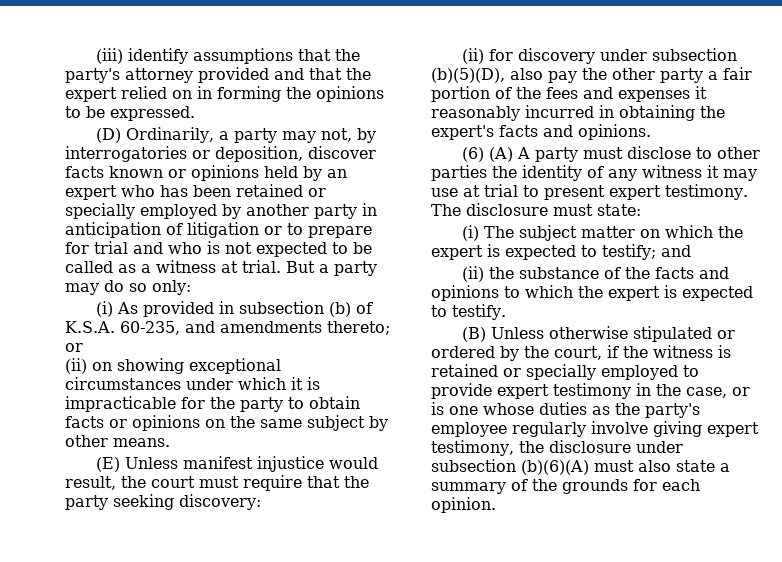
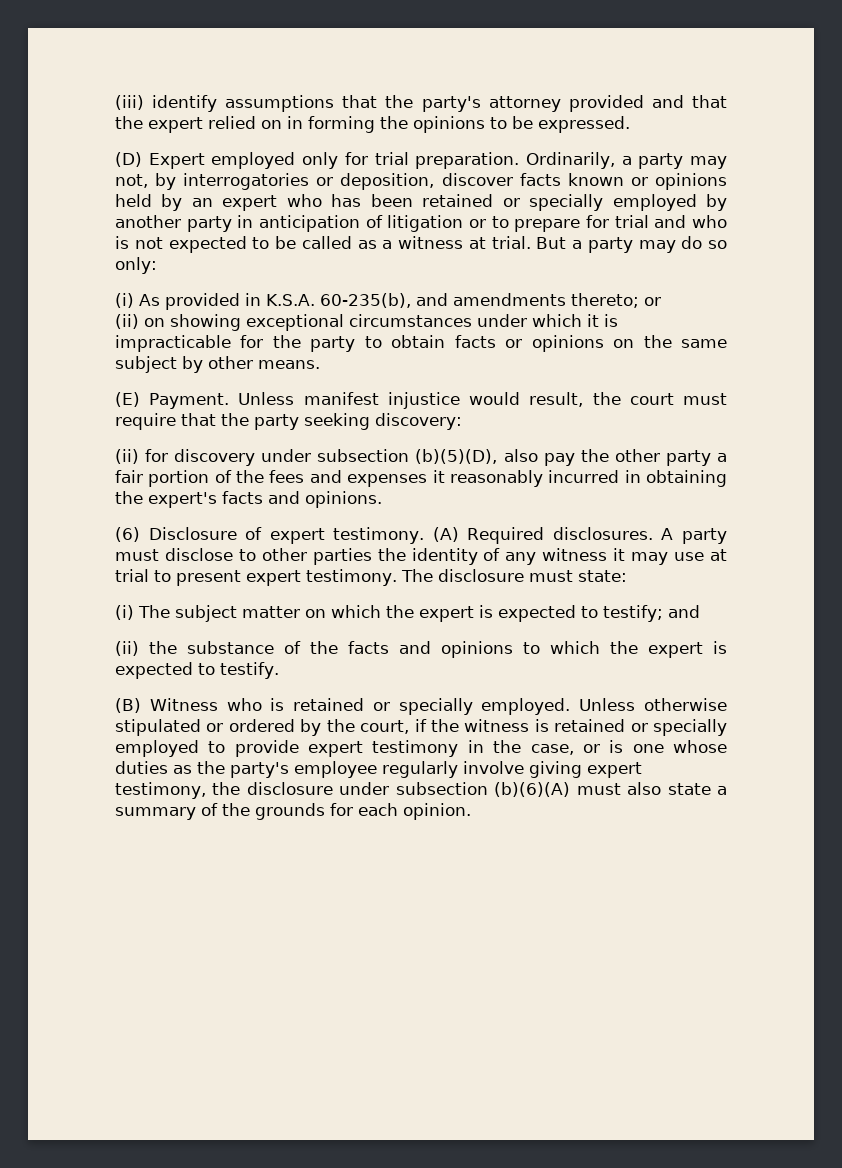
(121, 135) none -> [148,152,520,169] Expert employed only for trial preparation.
[238,301,373,317] [65,321,180,335] subsection (b) of K.S.A. 60-235, -> [266,293,411,308] K.S.A. 60-235(b),
(120, 464) none -> [149,393,230,409] Payment.
[488,147,513,162] (A) -> [148,527,653,544] Disclosure of expert testimony. (A) Required disclosures.
(486, 334) none -> [149,698,571,715] Witness who is retained or specially employed.

